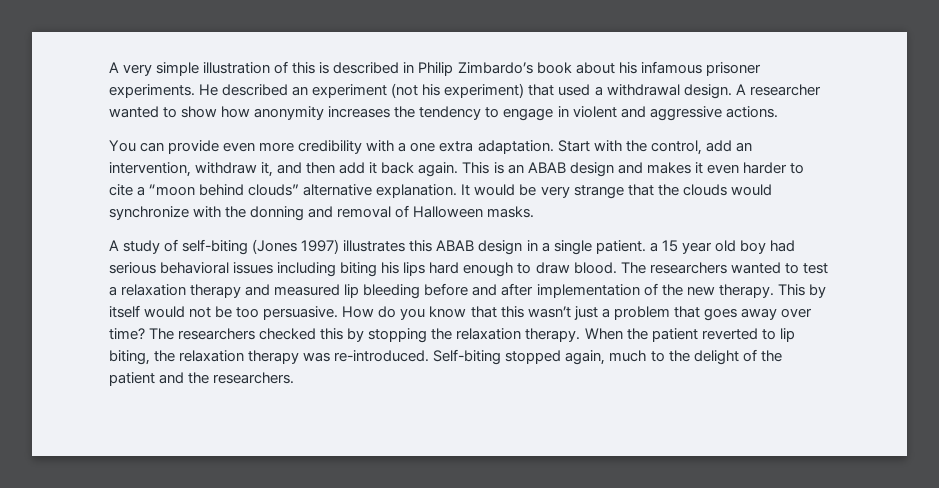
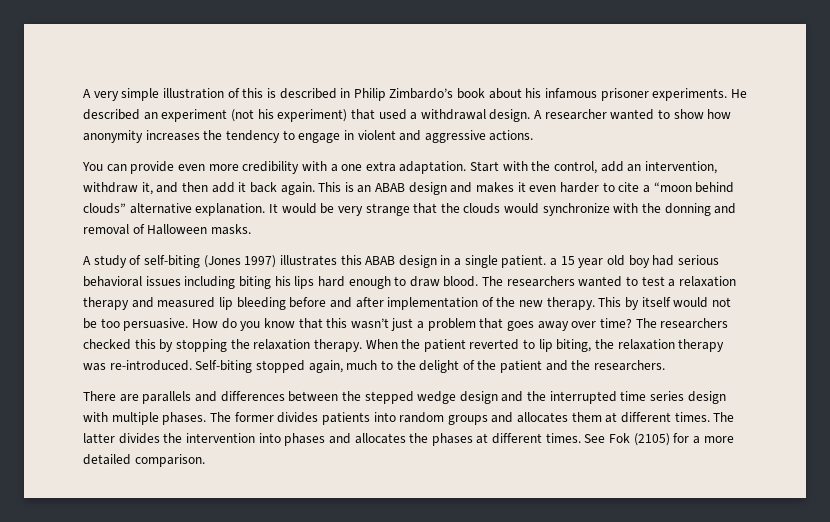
(295, 378) none -> [83,391,726,404] [83,412,735,425] [83,433,734,446] [83,454,205,467] // There are parallels and differences between the stepped wedge design and the interrupted time series design with multiple phases. The former divides patients into random groups and allocates them at different times. The latter divides the intervention into phases and allocates the phases at different times. See Fok (2105) for a more detailed comparison.

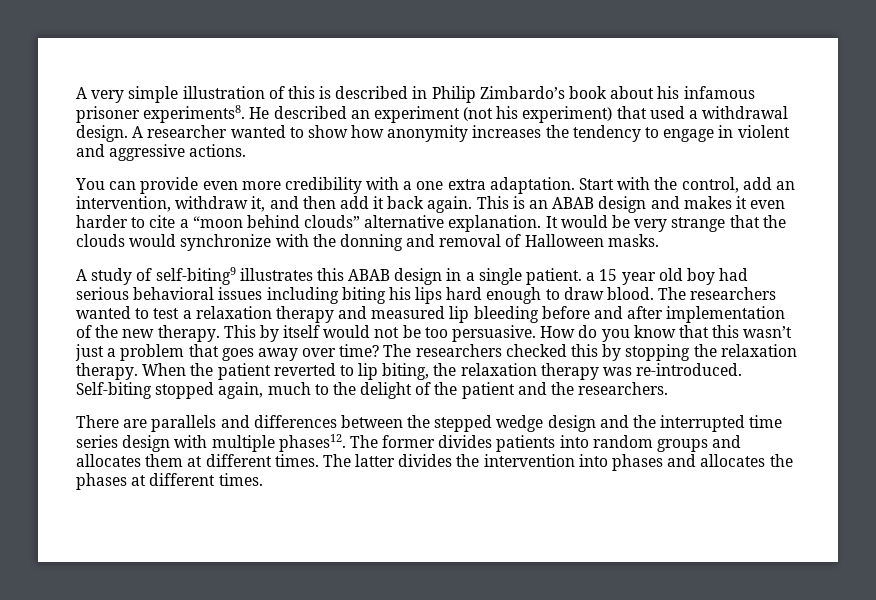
[652,88,728,101] experiments. -> [143,105,246,123] experiments8.
[143,255,277,268] self-biting (Jones 1997) -> [155,267,236,285] self-biting9
[162,412,207,425] phases. -> [278,434,346,452] phases12.
[584,433,734,446] [83,454,205,467] See Fok (2105) for a more detailed comparison. -> (263, 479) none

